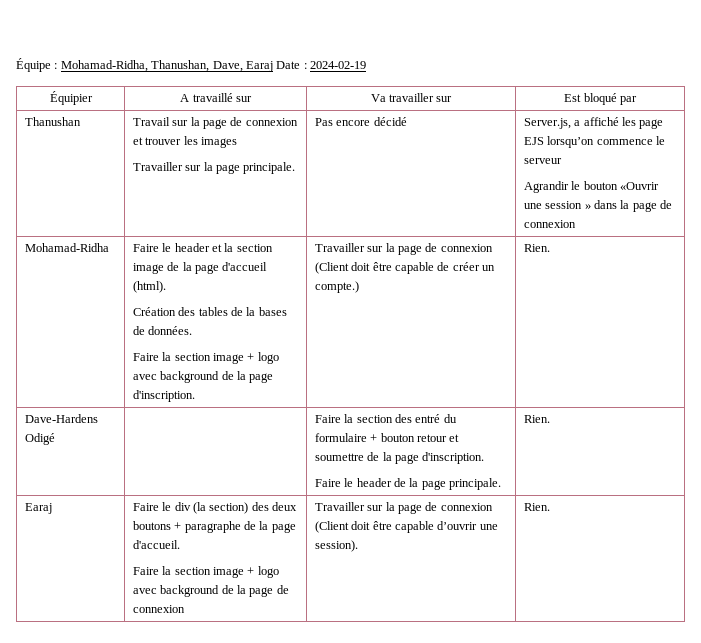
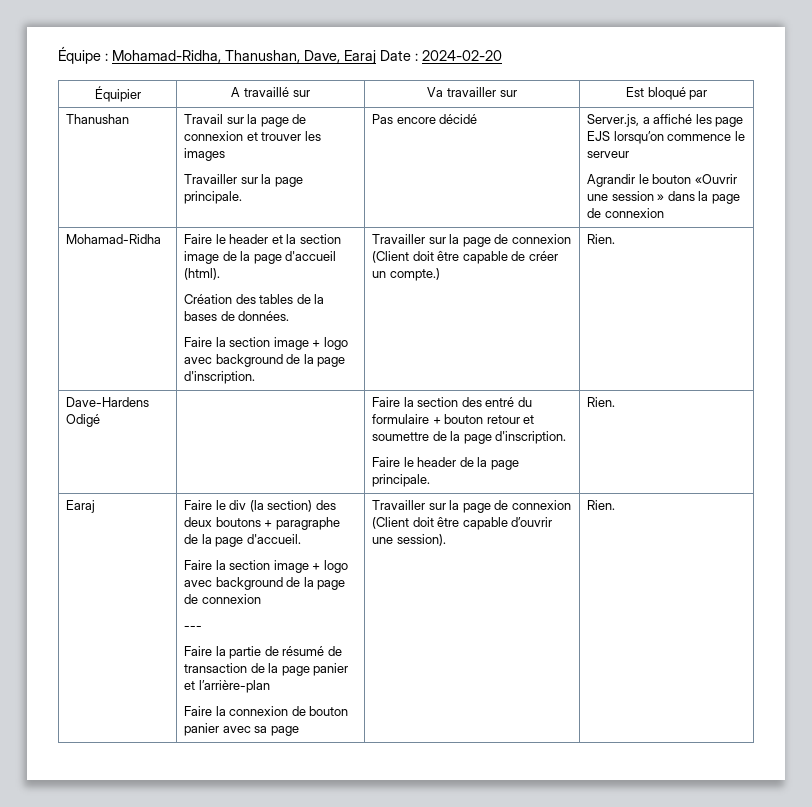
[310,61,366,69] 2024-02-19 -> [422,50,502,61] 2024-02-20
(185, 609) none -> [184,625,203,630] [184,646,342,659] [184,663,349,676] [184,680,270,693] [184,706,349,716] [184,723,299,736] // --- // Faire la partie de résumé de transaction de la page panier et l’arrière-plan // Faire la connexion de bouton panier avec sa page

